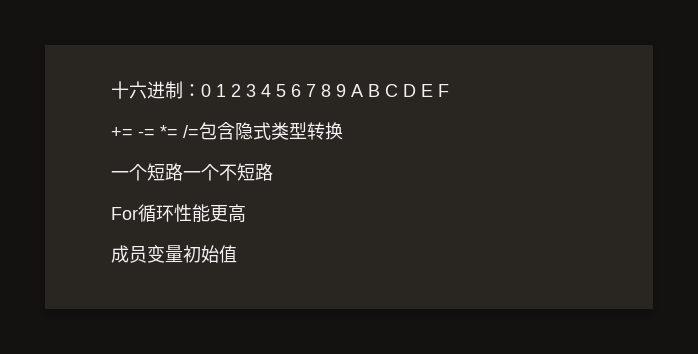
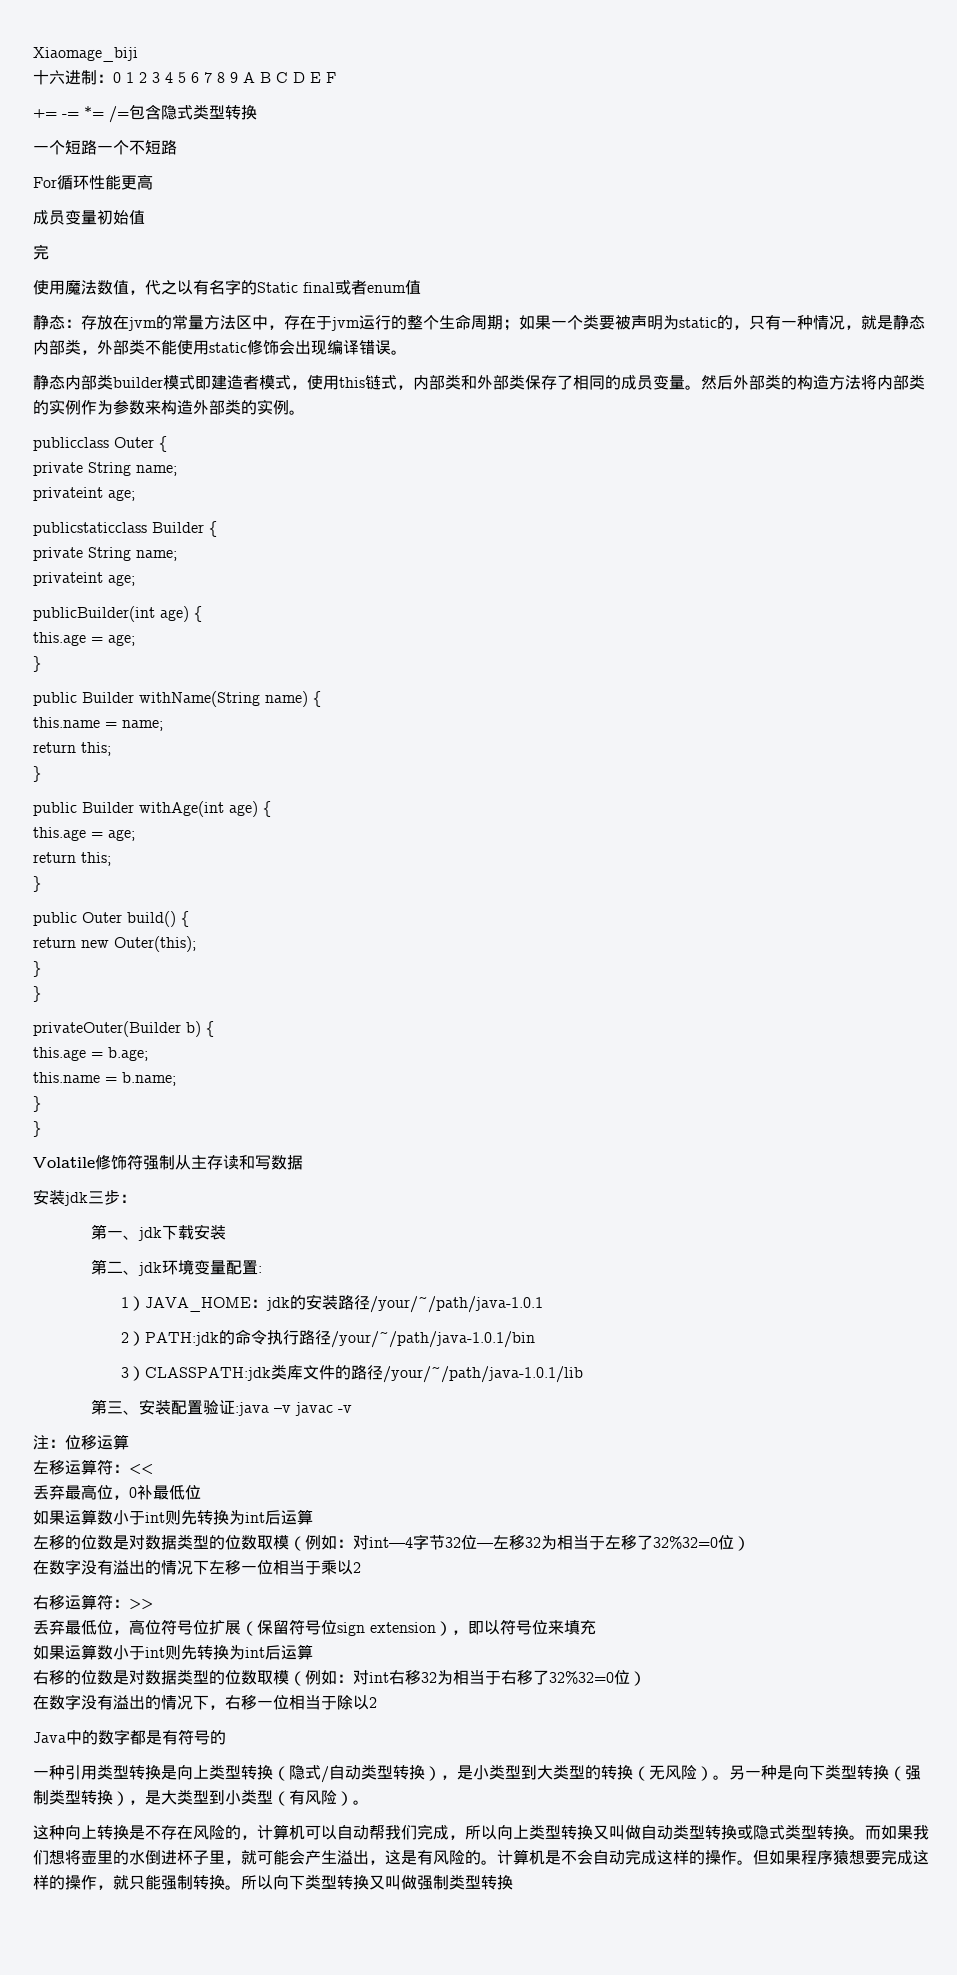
(111, 90) none -> [33,47,138,62] Xiaomage_biji //
(237, 254) none -> [33,244,49,260] [33,279,421,295] [33,314,925,331] [33,339,407,355] [33,374,925,390] [33,399,305,415] [33,436,167,452] [33,462,177,476] [33,487,135,501] [33,521,217,537] [33,547,177,561] [33,572,135,586] [33,606,202,622] [33,632,135,646] [33,656,41,672] [33,691,321,707] [33,717,163,731] [33,742,111,756] [33,766,41,782] [33,801,271,817] [33,827,135,841] [33,852,111,866] [33,876,41,892] [33,911,189,927] [33,936,196,952] [33,961,41,977] [33,986,41,1002] [33,1021,214,1037] [33,1047,148,1061] [33,1072,176,1086] [33,1096,41,1112] [33,1121,41,1137] [33,1154,303,1170] [33,1189,136,1206] [91,1224,227,1241] [91,1259,263,1276] [120,1294,543,1313] [120,1329,535,1348] [120,1364,583,1383] [91,1399,353,1416] [33,1434,129,1450] [33,1459,153,1475] [33,1484,201,1500] [33,1509,313,1525] [33,1534,750,1551] [33,1559,361,1575] [33,1594,153,1610] [33,1619,596,1636] [33,1644,313,1660] [33,1669,646,1686] [33,1694,377,1710] [33,1729,226,1745] [33,1764,921,1783] [33,1789,369,1806] [33,1824,929,1840] [33,1849,929,1865] [33,1874,513,1890] // 完 // 使用魔法数值，代之以有名字的Static final或者enum值 // 静态：存放在jvm的常量方法区中，存在于jvm运行的整个生命周期；如果一个类要被声明为static的，只有一种情况，就是静态内部类，外部类不能使用static修饰会出现编译错误。 // 静态内部类builder模式即建造者模式，使用this链式，内部类和外部类保存了相同的成员变量。然后外部类的构造方法将内部类的实例作为参数来构造外部类的实例。 // publicclass Outer { // private String name; // privateint age; // publicstaticclass Builder { // private String name; // privateint age; // publicBuilder(int age) { // this.age = age; // } // public Builder withName(String name) { // this.name = name; // return this; // } // public Builder withAge(int age) { // this.age = age; // return this; // } // public Outer build() { // return new Outer(this); // } // } // privateOuter(Builder b) { // this.age = b.age; // this.name = b.name; // } // } // Volatile修饰符强制从主存读和写数据 // 安装jdk三步： // 第一、jdk下载安装 // 第二、jdk环境变量配置: // 1）JAVA_HOME：jdk的安装路径/your/~/path/java-1.0.1 // 2）PATH:jdk的命令执行路径/your/~/path/java-1.0.1/bin // 3）CLASSPATH:jdk类库文件的路径/your/~/path/java-1.0.1/lib // 第三、安装配置验证:java –v javac -v // 注：位移运算 // 左移运算符：<< // 丢弃最高位，0补最低位 // 如果运算数小于int则先转换为int后运算 // 左移的位数是对数据类型的位数取模（例如：对int—4字节32位—左移32为相当于左移了32%32=0位） // 在数字没有溢出的情况下左移一位相当于乘以2 // 右移运算符：>> // 丢弃最低位，高位符号位扩展（保留符号位sign extension），即以符号位来填充 // 如果运算数小于int则先转换为int后运算 // 右移的位数是对数据类型的位数取模（例如：对int右移32为相当于右移了32%32=0位） // 在数字没有溢出的情况下，右移一位相当于除以2 // Java中的数字都是有符号的 // 一种引用类型转换是向上类型转换（隐式/自动类型转换），是小类型到大类型的转换（无风险）。另一种是向下类型转换（强制类型转换），是大类型到小类型（有风险）。 // 这种向上转换是不存在风险的，计算机可以自动帮我们完成，所以向上类型转换又叫做自动类型转换或隐式类型转换。而如果我们想将壶里的水倒进杯子里，就可能会产生溢出，这是有风险的。计算机是不会自动完成这样的操作。但如果程序猿想要完成这样的操作，就只能强制转换。所以向下类型转换又叫做强制类型转换

